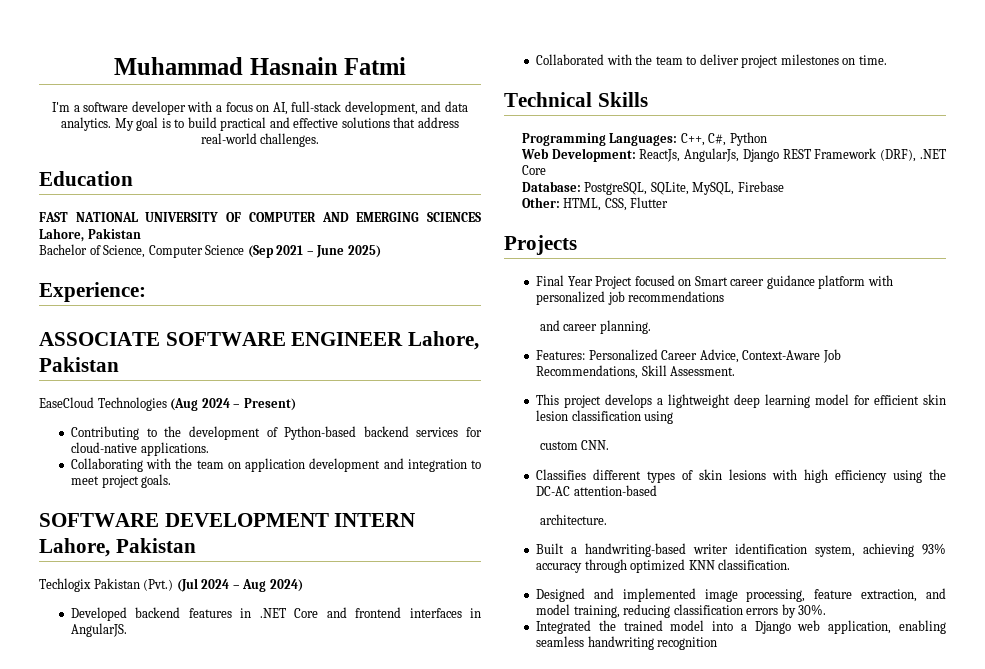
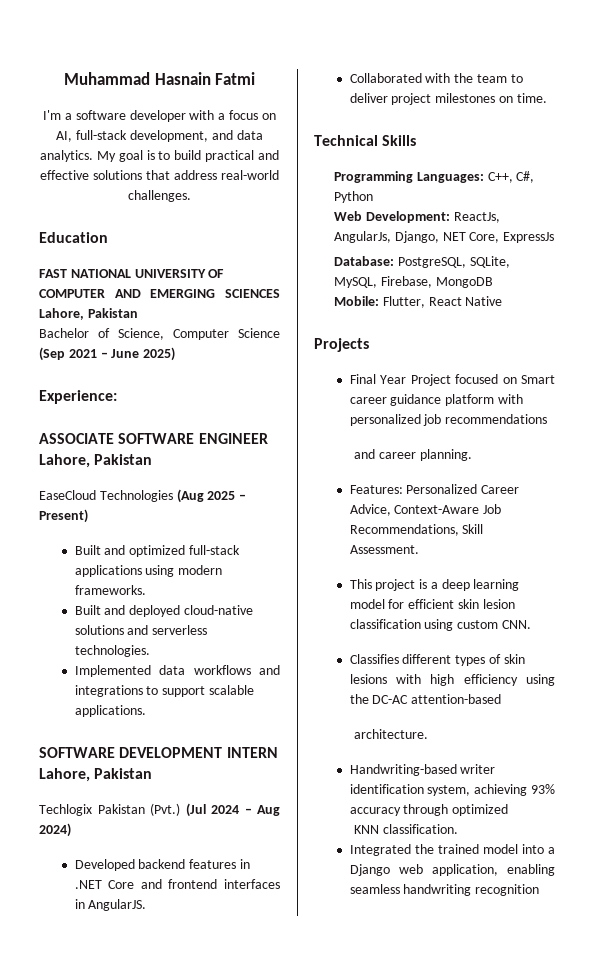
[201,398,230,408] 2024 -> [207,491,236,500] 2025
[71,426,482,440] [71,442,209,456] [71,458,482,472] [71,474,172,488] Contributing to the development of Python-based backend services for cloud-native applications. // Collaborating with the team on application development and integration to meet project goals. -> [74,545,240,557] [74,565,223,577] [74,585,146,595] [74,605,253,617] [74,625,208,635] [74,645,150,657] [74,665,280,677] [74,685,254,697] [74,705,146,717] Built and optimized full-stack applications using modern frameworks. // Built and deployed cloud-native solutions and serverless technologies. // Implemented data workflows and integrations to support scalable applications.
[742,148,946,162] [521,165,546,175] [521,181,784,195] [521,197,669,211] Django REST Framework (DRF), .NET Core // Database: PostgreSQL, SQLite, MySQL, Firebase // Other: HTML, CSS, Flutter -> [394,231,555,243] [334,256,510,268] [334,276,493,288] [334,296,503,308] Django, NET Core, ExpressJs // Database: PostgreSQL, SQLite, MySQL, Firebase, MongoDB // Mobile: Flutter, React Native
[605,394,731,408] develops a lightweight -> [419,579,438,589] is a
(674, 417) // -> (454, 625) none
[536,543,687,557] Built a handwriting-based -> [349,764,457,776] Handwriting-based
(686, 566) none -> (509, 810) //
[536,588,947,602] [536,604,827,618] // Designed and implemented image processing, feature extraction, and model training, reducing classification errors by 30%. -> (459, 829) none

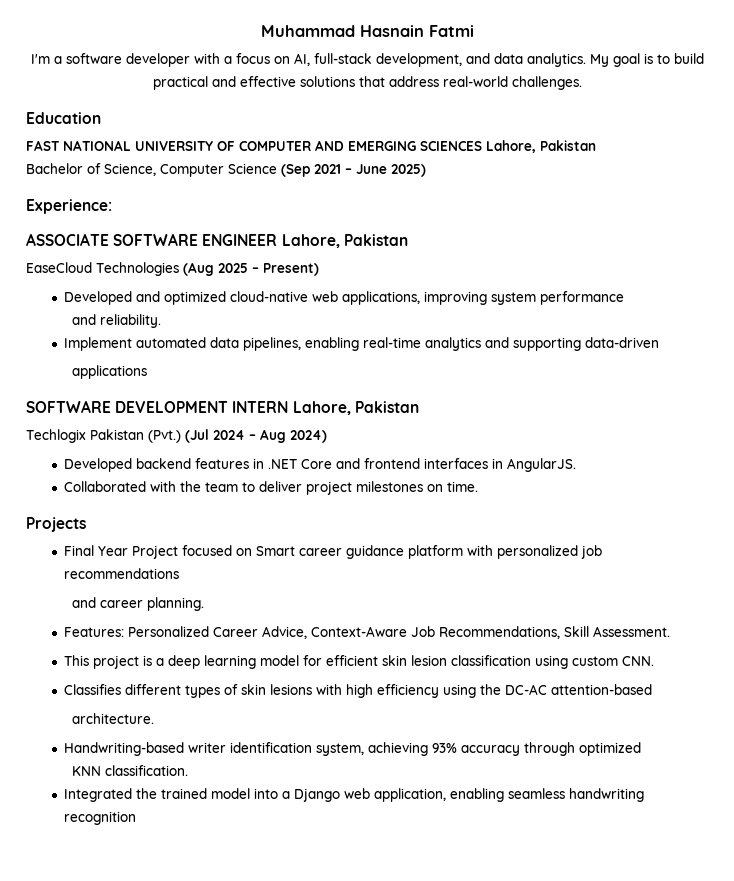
[74,545,101,555] Built -> [63,291,132,305] Developed
[188,545,240,555] [74,565,223,577] [74,585,146,595] [74,605,253,617] [74,625,208,635] [74,645,150,657] [74,665,280,677] [74,685,254,697] [74,705,146,717] full-stack applications using modern frameworks. // Built and deployed cloud-native solutions and serverless technologies. // Implemented data workflows and integrations to support scalable applications. -> [229,291,624,305] [71,314,161,328] [63,337,659,351] [71,365,147,379] cloud-native web applications, improving system performance // and reliability. // Implement automated data pipelines, enabling real-time analytics and supporting data-driven // applications
[314,135,417,146] [334,171,535,183] [334,191,374,203] [334,211,500,223] [334,231,555,243] [334,256,510,268] [334,276,493,288] [334,296,503,308] // Technical Skills // Programming Languages: C++, C#, Python // Web Development: ReactJs, AngularJs, Django, NET Core, ExpressJs // Database: PostgreSQL, SQLite, MySQL, Firebase, MongoDB // Mobile: Flutter, React Native -> (478, 486) none

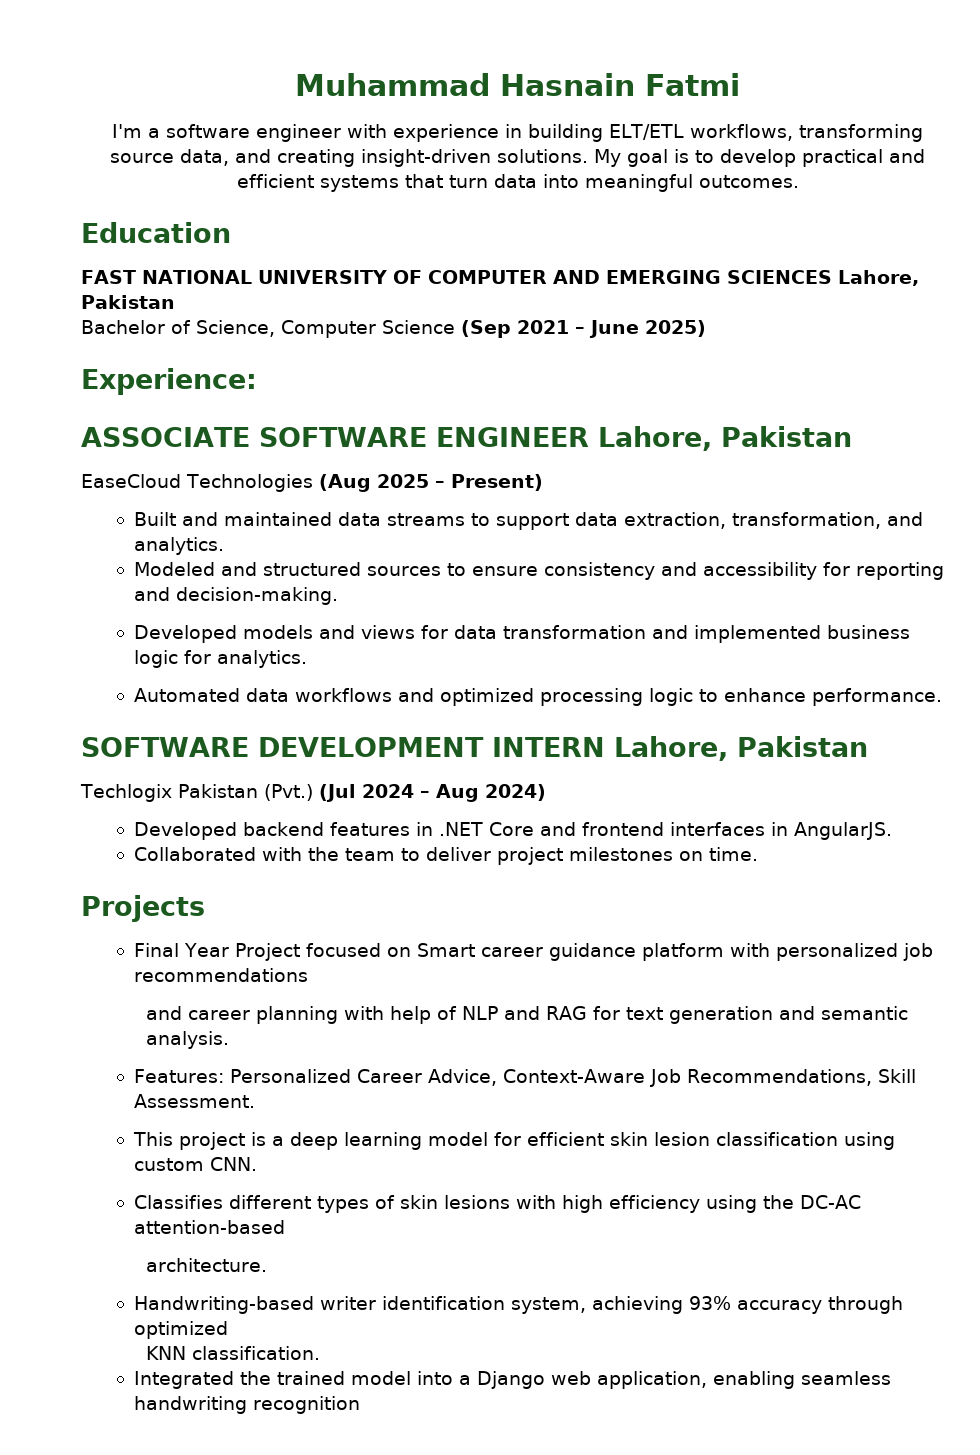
[125,53,586,67] developer with a focus on AI, full-stack development, and data analytics. -> [255,124,924,142] [110,149,588,167] engineer with experience in building ELT/ETL workflows, transforming source data, and creating insight-driven solutions.
[673,53,704,64] build -> [720,149,796,167] develop
[239,76,582,90] effective solutions that address real-world challenges. -> [236,174,799,192] efficient systems that turn data into meaningful outcomes.
[63,291,624,305] [71,314,161,328] [63,337,659,351] [71,365,147,379] Developed and optimized cloud-native web applications, improving system performance // and reliability. // Implement automated data pipelines, enabling real-time analytics and supporting data-driven // applications -> [134,512,924,530] [134,537,225,555] [134,562,945,580] [134,587,339,605] [134,625,911,643] [134,650,308,668] [134,688,943,706] Built and maintained data streams to support data extraction, transformation, and analytics. // Modeled and structured sources to ensure consistency and accessibility for reporting and decision-making. // Developed models and views for data transformation and implemented business logic for analytics. // Automated data workflows and optimized processing logic to enhance performance.
[146,597,204,611] planning. -> [255,1006,908,1024] [145,1031,229,1049] planning with help of NLP and RAG for text generation and semantic analysis.

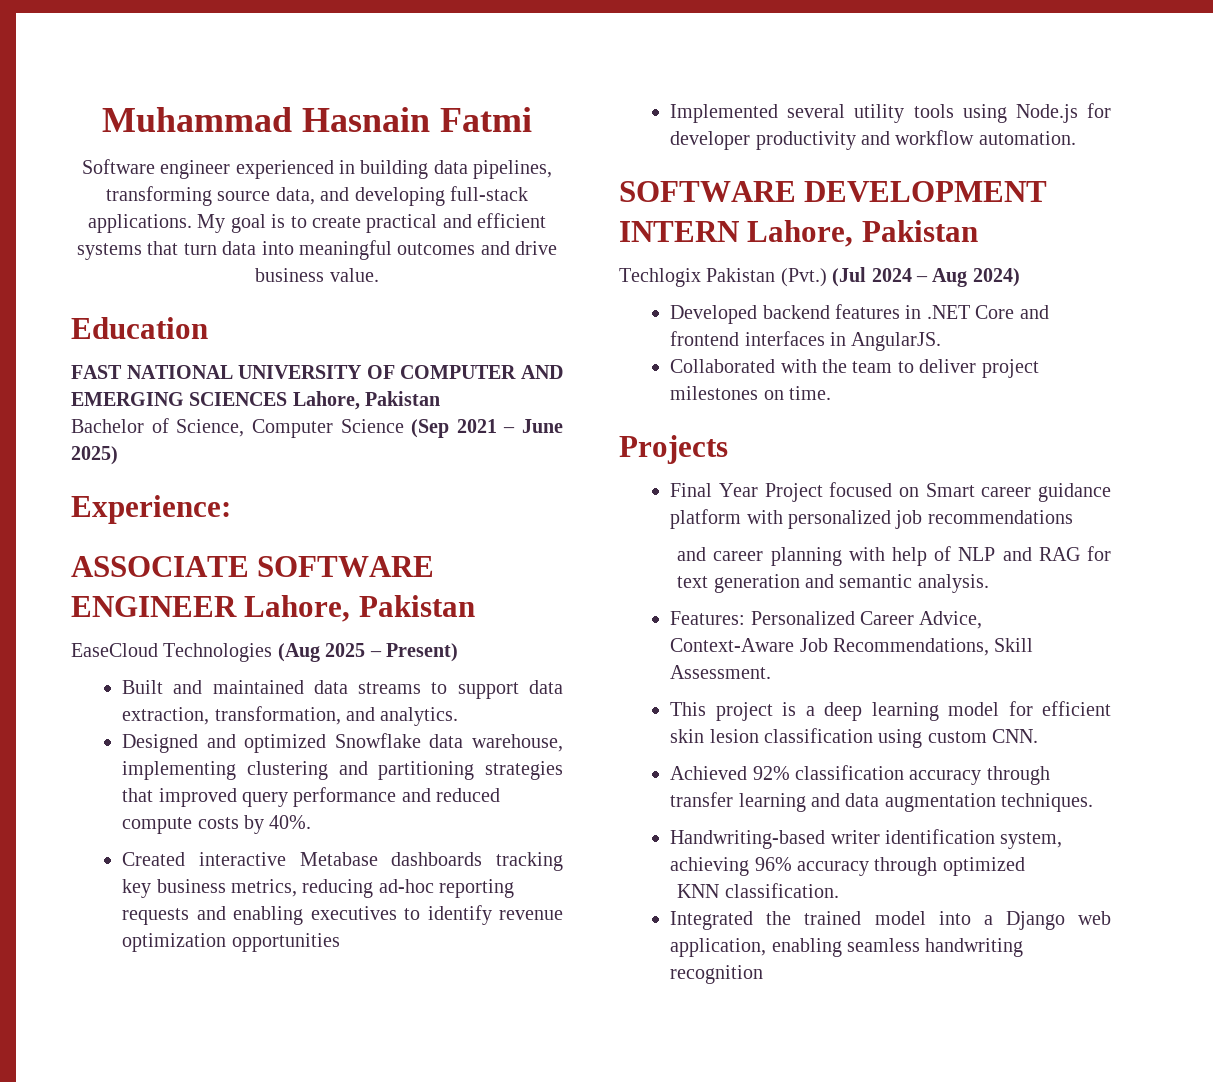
[111,124,794,142] I'm a software engineer with experience in building ELT/ETL workflows, -> [81,159,553,179] Software engineer experienced in building data pipelines,
[277,149,588,167] creating insight-driven solutions. -> [354,186,528,206] [87,214,192,233] developing full-stack applications.
[720,149,796,167] develop -> [311,216,361,228] create
[698,175,799,188] outcomes. -> [397,241,558,255] [255,268,379,282] outcomes and drive business value.
[134,562,945,580] [134,587,339,605] [134,625,911,643] [134,650,308,668] [134,688,943,706] Modeled and structured sources to ensure consistency and accessibility for reporting and decision-making. // Developed models and views for data transformation and implemented business logic for analytics. // Automated data workflows and optimized processing logic to enhance performance. -> [122,733,563,753] [122,761,563,780] [122,787,501,807] [122,815,312,834] [122,852,563,871] [122,879,515,898] [122,905,563,925] [122,933,340,952] [670,103,1111,123] [670,130,1076,150] Designed and optimized Snowflake data warehouse, implementing clustering and partitioning strategies that improved query performance and reduced compute costs by 40%. // Created interactive Metabase dashboards tracking key business metrics, reducing ad-hoc reporting requests and enabling executives to identify revenue optimization opportunities // Implemented several utility tools using Node.js for developer productivity and workflow automation.
[134,1195,862,1213] [134,1220,286,1234] [145,1258,267,1272] Classifies different types of skin lesions with high efficiency using the DC-AC attention-based // architecture. -> [670,765,1050,785] [670,792,1094,812] Achieved 92% classification accuracy through transfer learning and data augmentation techniques.
[689,1296,732,1310] 93% -> [754,857,792,871] 96%

